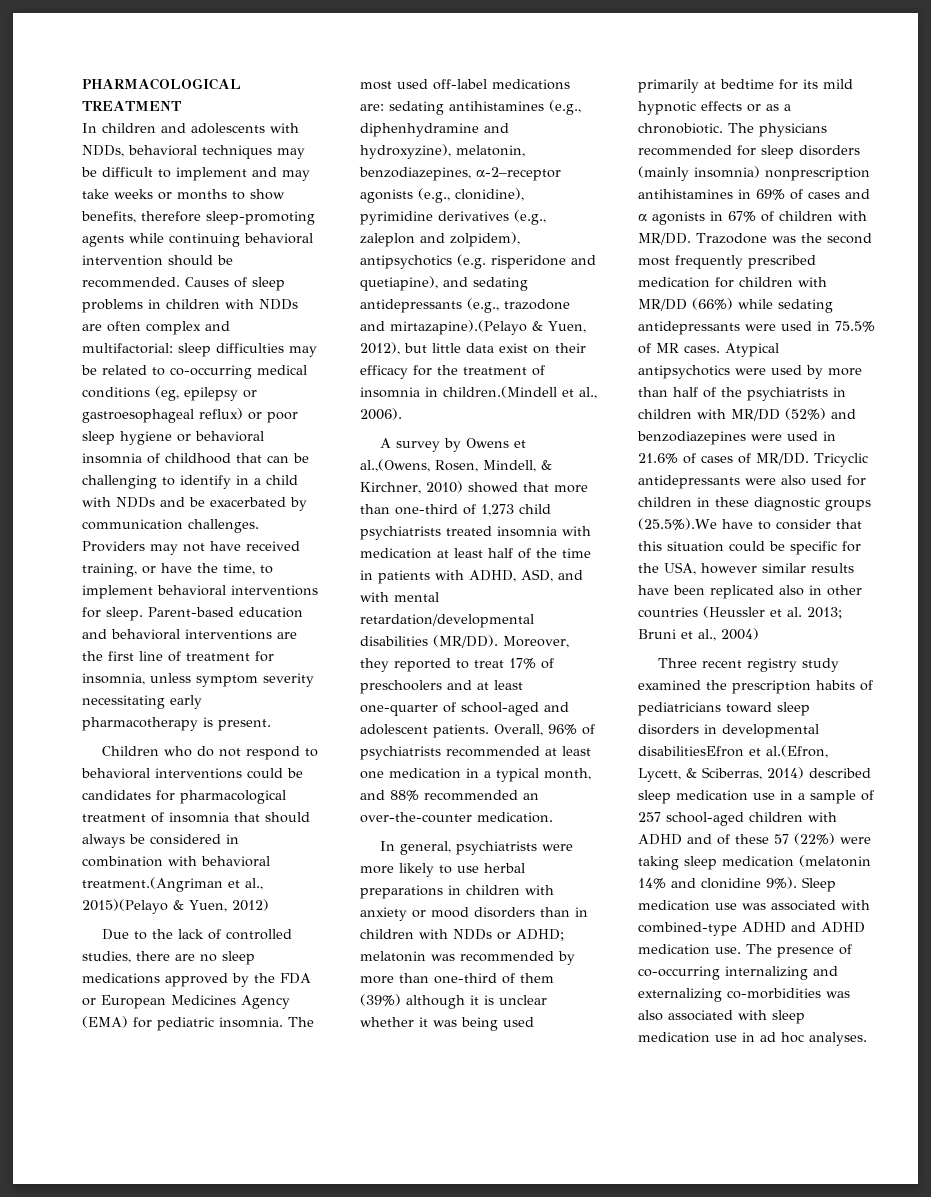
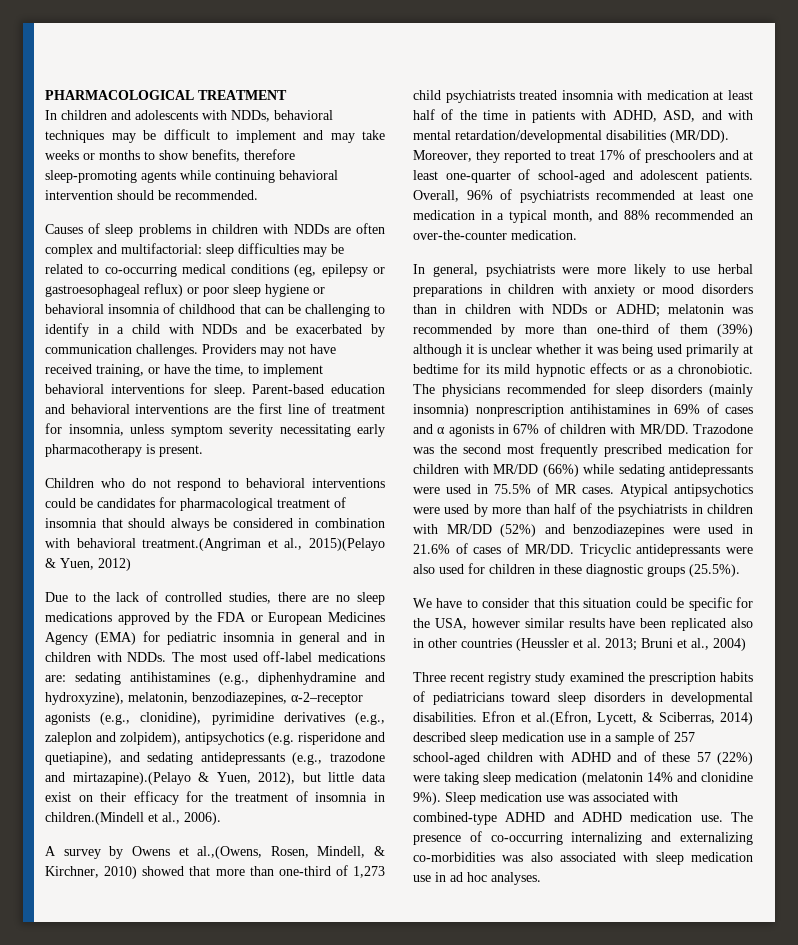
(180, 282) none -> (258, 195) //
[219,1017,283,1028] insomnia. -> [223,632,385,645] [45,652,167,662] insomnia in general and in children with NDDs.
[638,518,717,530] (25.5%).We -> [689,564,740,577] [413,598,432,608] (25.5%). // We
[638,746,744,757] disabilitiesEfron -> [413,711,516,722] disabilities. Efron

